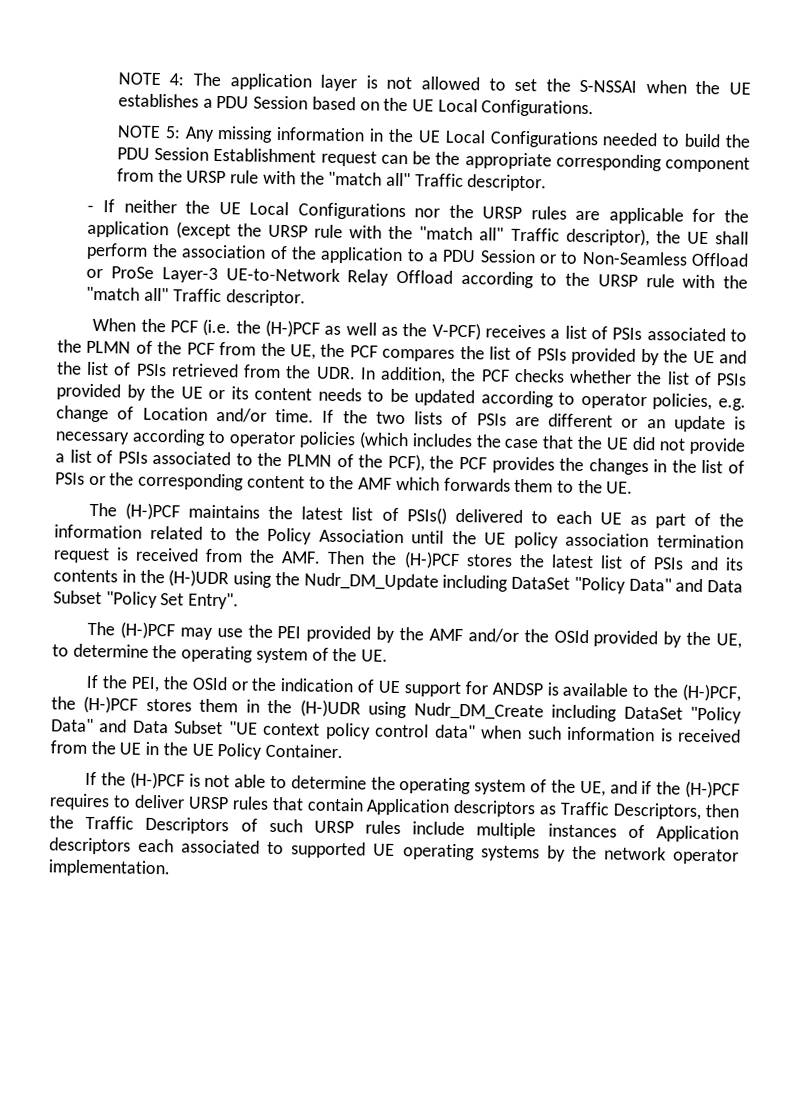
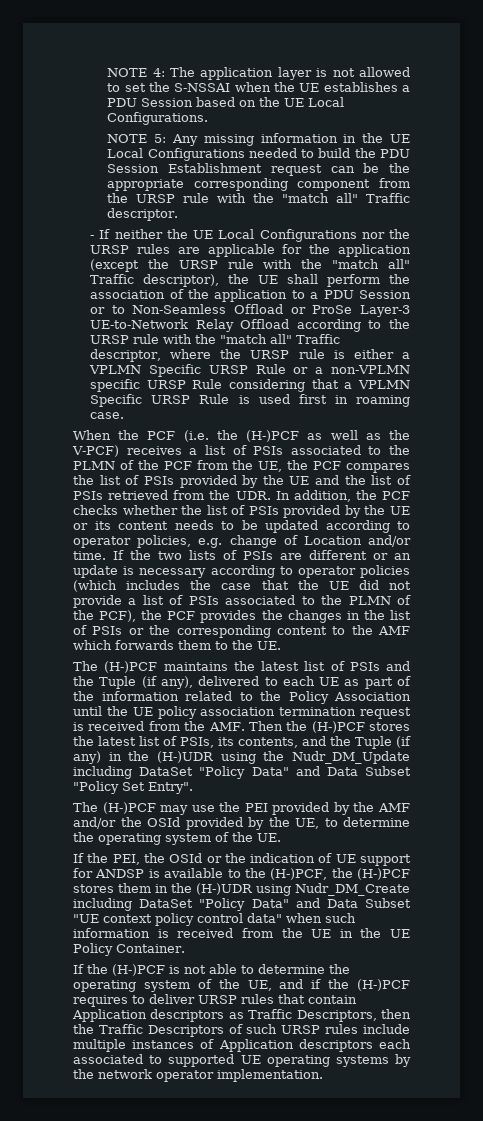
[225,289,306,307] descriptor. -> [90,349,411,362] [89,364,410,377] [90,379,410,392] [90,394,410,407] [90,412,125,419] descriptor, where the URSP rule is either a VPLMN Specific URSP Rule or a non-VPLMN specific URSP Rule considering that a VPLMN Specific URSP Rule is used first in roaming case.
[406,507,447,525] PSIs() -> [349,661,410,671] [73,676,193,689] PSIs and the Tuple (if any),
[652,556,744,571] [53,569,118,583] PSIs and its contents -> [180,736,411,749] [73,751,101,764] PSIs, its contents, and the Tuple (if any)

